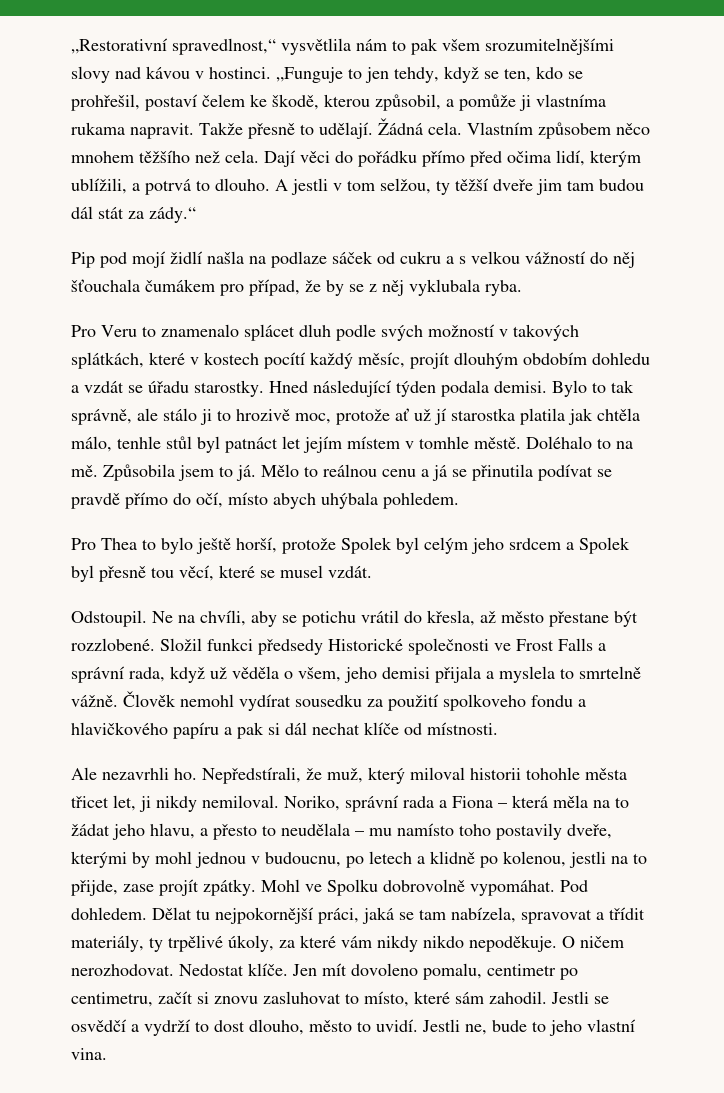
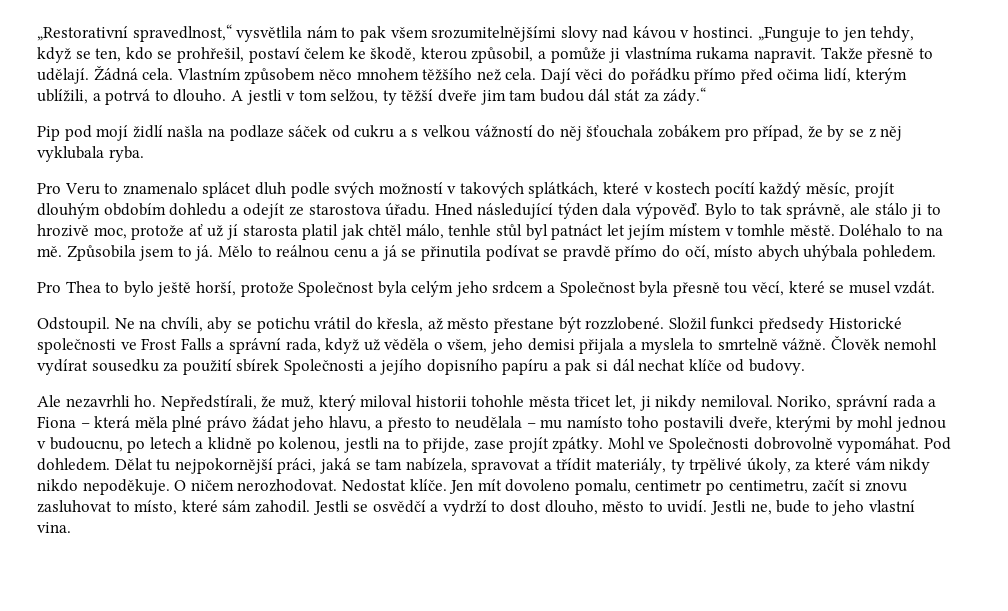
[145,279,215,292] čumákem -> [658,125,722,138] zobákem
[84,380,264,397] vzdát se úřadu starostky. -> [243,202,431,219] odejít ze starostova úřadu.
[441,380,547,397] podala demisi. -> [602,202,701,219] dala výpověď.
[451,408,640,425] starostka platila jak chtěla -> [242,224,403,240] starosta platil jak chtěl
[341,537,419,554] Spolek byl -> [298,281,407,297] Společnost byla
[579,537,630,554] [71,565,94,582] Spolek byl -> [559,281,669,297] Společnost byla
[443,694,586,711] [71,722,168,735] spolkoveho fondu a hlavičkového -> [236,359,498,375] sbírek Společnosti a jejího dopisního
[427,722,498,735] místnosti. -> [749,359,806,375] budovy.
[593,797,629,808] na to -> [172,416,247,432] plné právo
[496,823,562,840] postavily -> [664,416,725,432] postavili
[327,879,378,896] Spolku -> [669,437,750,453] Společnosti

